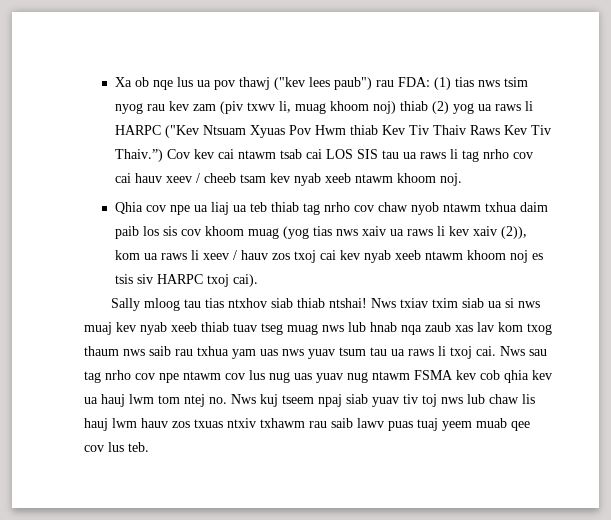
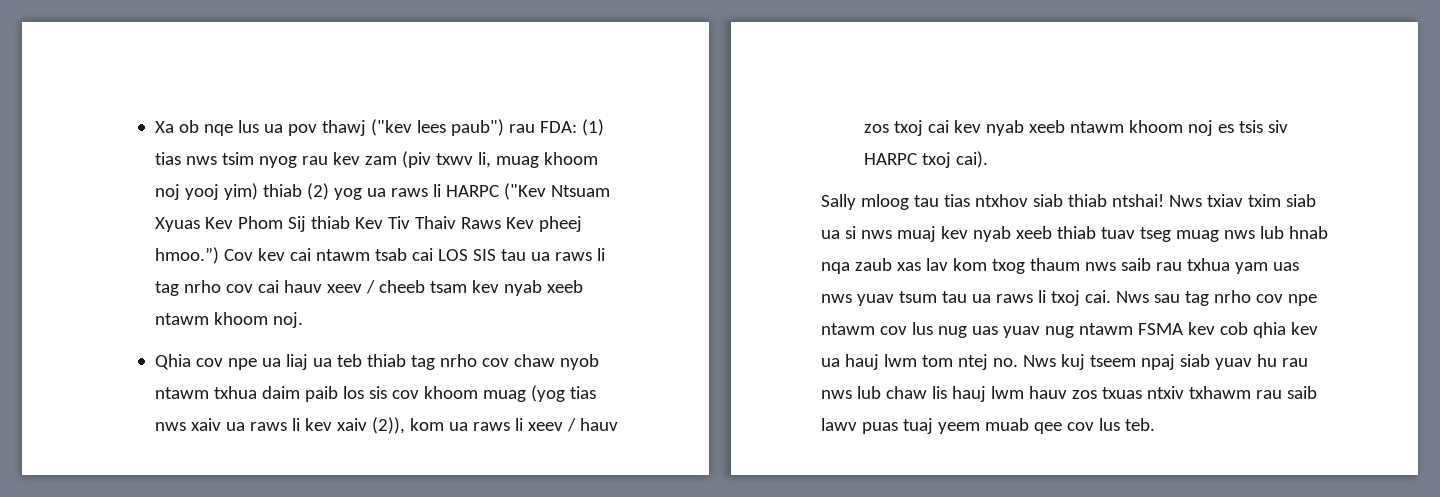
[373,101,397,114] noj) -> [154,183,258,200] noj yooj yim)
[289,125,347,135] Pov Hwm -> [204,216,306,232] Kev Phom Sij
[531,125,552,135] [115,149,164,162] Tiv Thaiv.”) -> [538,216,582,232] [154,247,219,264] pheej hmoo.”)
[403,394,437,407] tiv toj -> [1256,354,1308,367] hu rau

